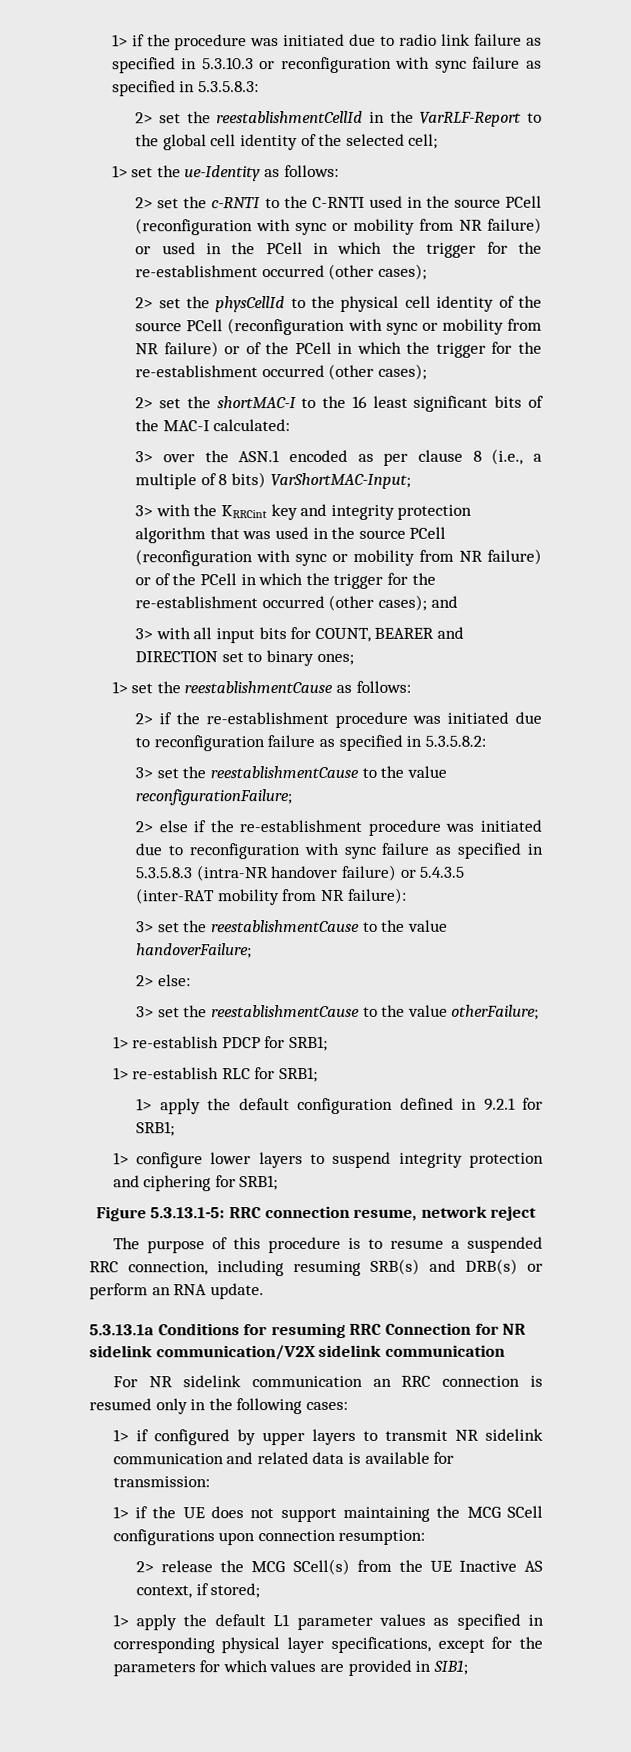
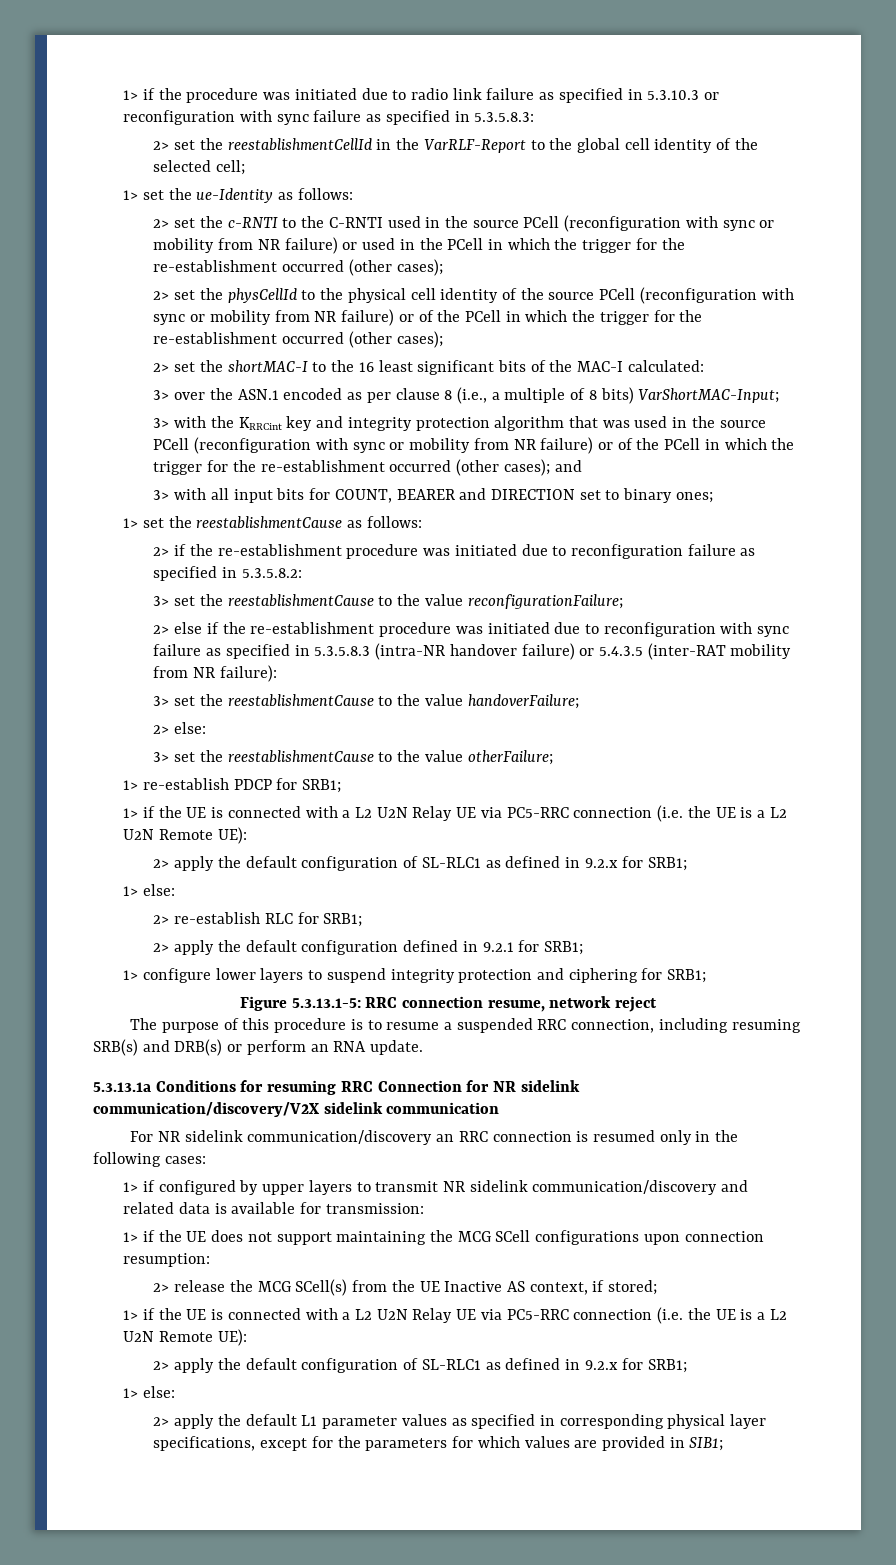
(129, 1073) none -> [142,805,787,822] [123,827,247,844] [153,856,688,871] [123,884,175,896] [153,915,170,924] if the UE is connected with a L2 U2N Relay UE via PC5-RRC connection (i.e. the UE is a L2 U2N Remote UE): // 2> apply the default configuration of SL-RLC1 as defined in 9.2.x for SRB1; // 1> else: // 2>
[136,1098,153,1111] 1> -> [153,943,170,952] 2>
[155,1345,316,1361] communication/V2X -> [93,1102,319,1117] communication/discovery/V2X
[251,1375,363,1388] communication -> [247,1130,433,1145] communication/discovery
[112,1453,224,1465] communication -> [532,1180,718,1195] communication/discovery
(129, 1620) none -> [142,1307,787,1324] [123,1329,247,1346] [153,1358,688,1373] [123,1386,175,1398] [153,1417,170,1426] if the UE is connected with a L2 U2N Relay UE via PC5-RRC connection (i.e. the UE is a L2 U2N Remote UE): // 2> apply the default configuration of SL-RLC1 as defined in 9.2.x for SRB1; // 1> else: // 2>

